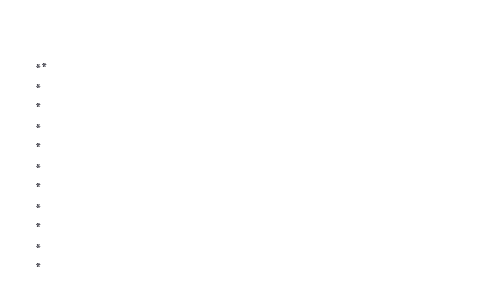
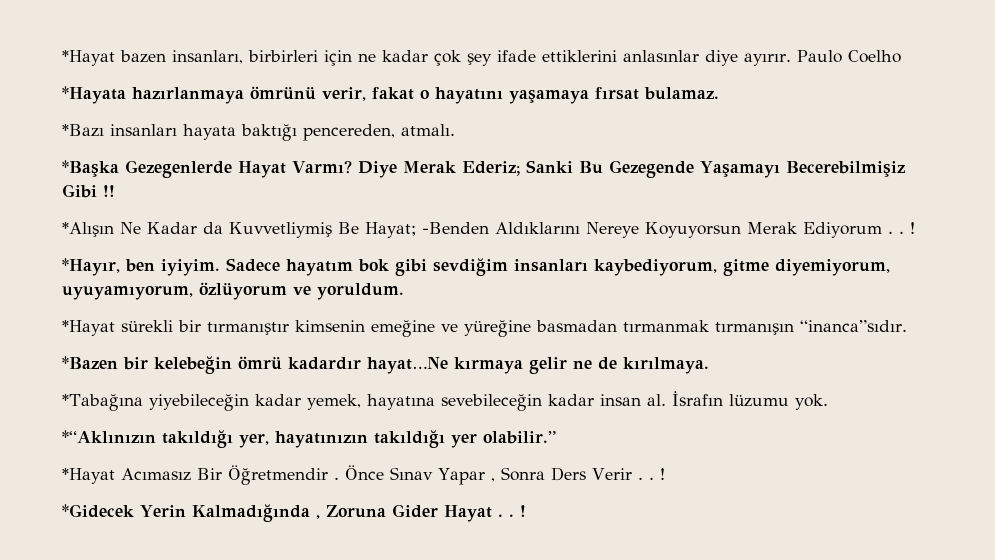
[35,63,48,74] [35,84,41,94] [35,103,42,114] [35,124,41,134] [35,143,42,154] [35,164,41,174] [35,183,42,194] [35,204,41,214] [35,223,42,234] [35,244,41,254] [35,263,42,274] ** // * // * // * // * // * // * // * // * // * // * -> [62,50,901,66] [62,86,719,104] [62,124,455,141] [62,160,905,178] [62,184,115,198] [62,222,915,238] [62,258,890,276] [62,282,404,300] [62,320,907,337] [62,356,709,374] [62,391,828,411] [62,430,556,448] [62,465,665,485] [62,504,526,522] *Hayat bazen insanları, birbirleri için ne kadar çok şey ifade ettiklerini anlasınlar diye ayırır. Paulo Coelho // *Hayata hazırlanmaya ömrünü verir, fakat o hayatını yaşamaya fırsat bulamaz. // *Bazı insanları hayata baktığı pencereden, atmalı. // *Başka Gezegenlerde Hayat Varmı? Diye Merak Ederiz; Sanki Bu Gezegende Yaşamayı Becerebilmişiz Gibi !! // *Alışın Ne Kadar da Kuvvetliymiş Be Hayat; -Benden Aldıklarını Nereye Koyuyorsun Merak Ediyorum . . ! // *Hayır, ben iyiyim. Sadece hayatım bok gibi sevdiğim insanları kaybediyorum, gitme diyemiyorum, uyuyamıyorum, özlüyorum ve yoruldum. // *Hayat sürekli bir tırmanıştır kimsenin emeğine ve yüreğine basmadan tırmanmak tırmanışın “inanca”sıdır. // *Bazen bir kelebeğin ömrü kadardır hayat…Ne kırmaya gelir ne de kırılmaya. // *Tabağına yiyebileceğin kadar yemek, hayatına sevebileceğin kadar insan al. İsrafın lüzumu yok. // *“Aklınızın takıldığı yer, hayatınızın takıldığı yer olabilir.” // *Hayat Acımasız Bir Öğretmendir . Önce Sınav Yapar , Sonra Ders Verir . . ! // *Gidecek Yerin Kalmadığında , Zoruna Gider Hayat . . !

